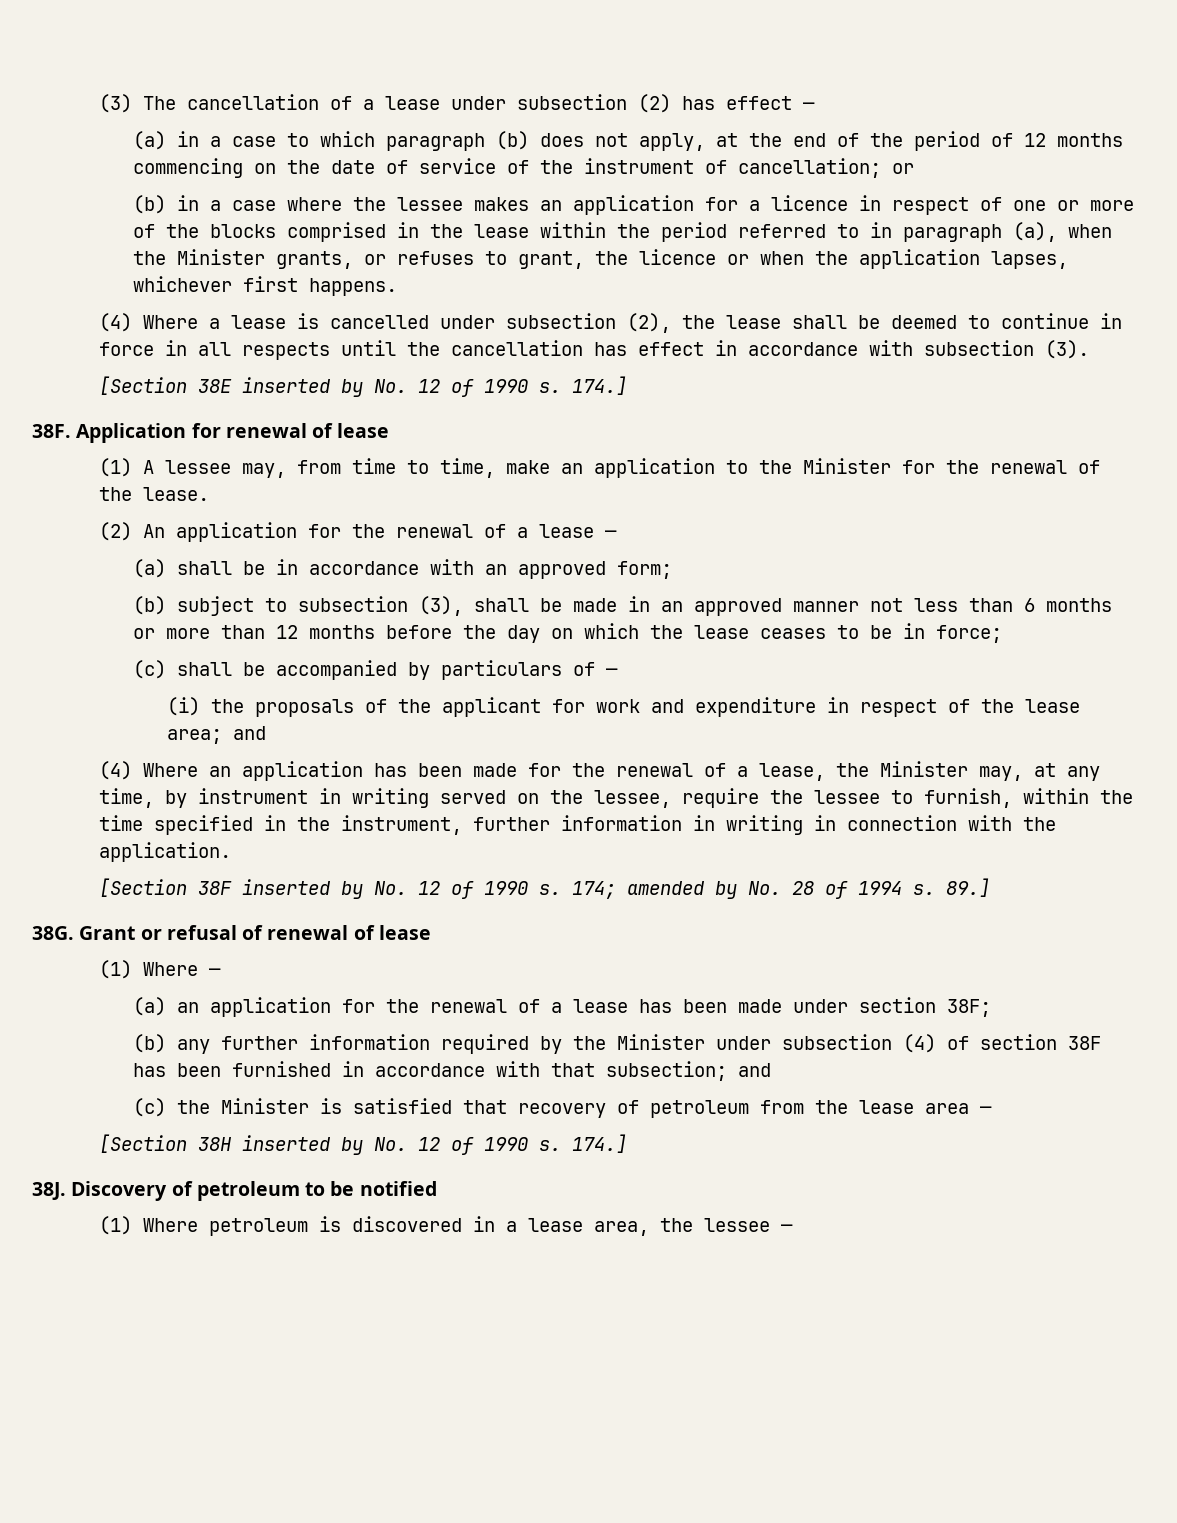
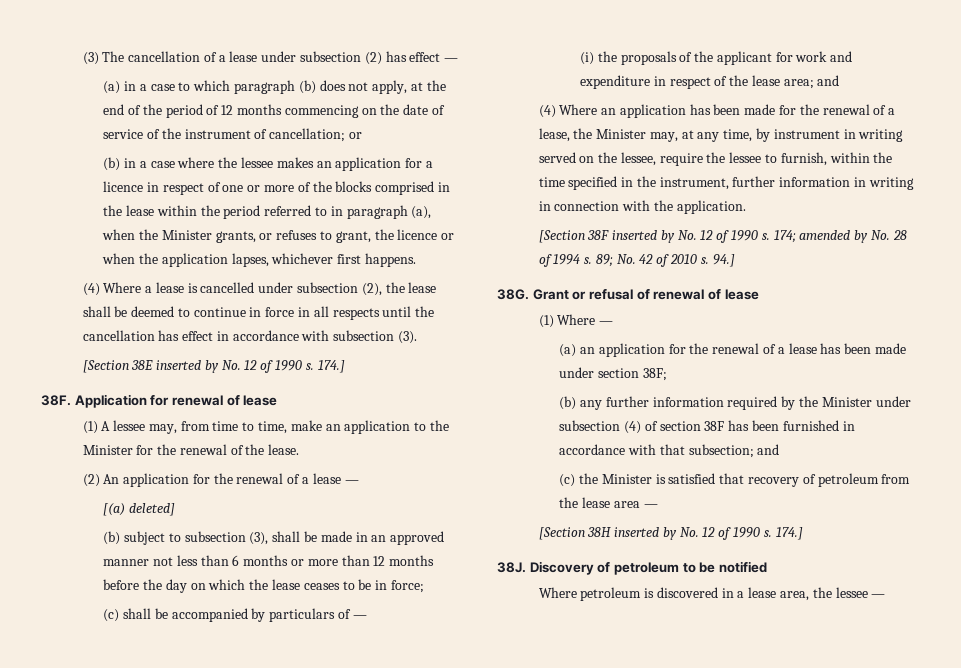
[132,559,672,579] (a) shall be in accordance with an approved form; -> [103,503,176,516] [(a) deleted]
[946,878,991,897] 89.] -> [595,254,735,267] 89; No. 42 of 2010 s. 94.]
[99,1216,133,1235] (1) -> (767, 567) none

